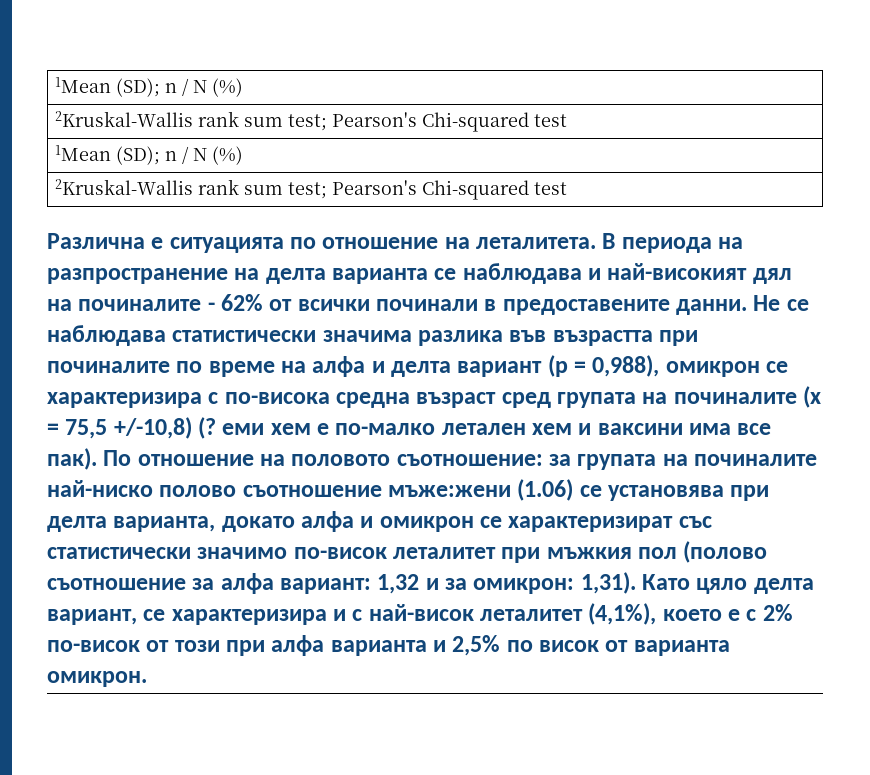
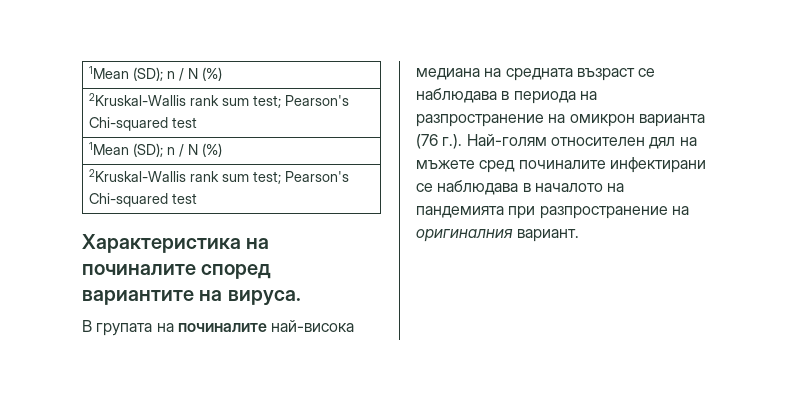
[47,233,744,253] [47,263,792,284] [47,294,809,315] [47,325,699,346] [47,355,789,377] [47,386,822,408] [47,417,772,439] [47,448,818,470] [47,479,770,501] [47,511,712,532] [47,541,768,563] [47,572,814,594] [47,603,793,625] [47,635,730,656] [47,671,147,687] Различна е ситуацията по отношение на леталитета. В периода на разпространение на делта варианта се наблюдава и най-високият дял на починалите - 62% от всички починали в предоставените данни. Не се наблюдава статистически значима разлика във възрастта при починалите по време на алфа и делта вариант (p = 0,988), омикрон се характеризира с по-висока средна възраст сред групата на починалите (x = 75,5 +/-10,8) (? еми хем е по-малко летален хем и ваксини има все пак). По отношение на половото съотношение: за групата на починалите най-ниско полово съотношение мъже:жени (1.06) се установява при делта варианта, докато алфа и омикрон се характеризират със статистически значимо по-висок леталитет при мъжкия пол (полово съотношение за алфа вариант: 1,32 и за омикрон: 1,31). Като цяло делта вариант, се характеризира и с най-висок леталитет (4,1%), което е с 2% по-висок от този при алфа варианта и 2,5% по висок от варианта омикрон. -> [82,234,270,253] [82,264,272,279] [82,290,301,306] [82,320,355,336] [416,68,656,81] [416,88,597,104] [416,114,705,127] [416,134,697,149] [416,157,706,173] [416,180,625,195] [416,206,689,219] [416,229,580,242] Характеристика на починалите според вариантите на вируса. // В групата на починалите най-висока медиана на средната възраст се наблюдава в периода на разпространение на омикрон варианта (76 г.). Най-голям относителен дял на мъжете сред починалите инфектирани се наблюдава в началото на пандемията при разпространение на оригиналния вариант.

